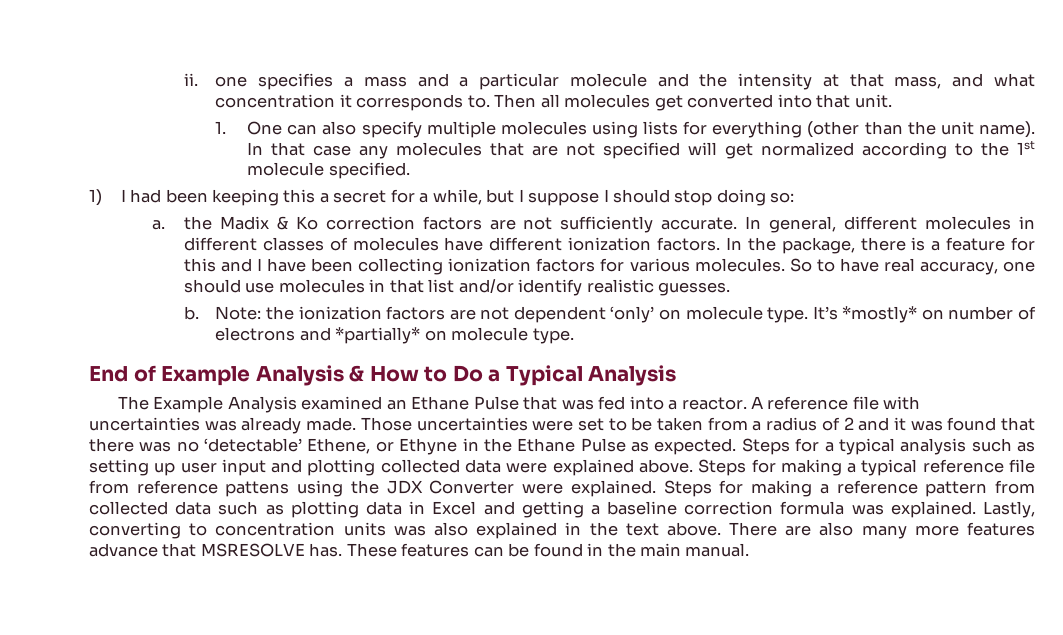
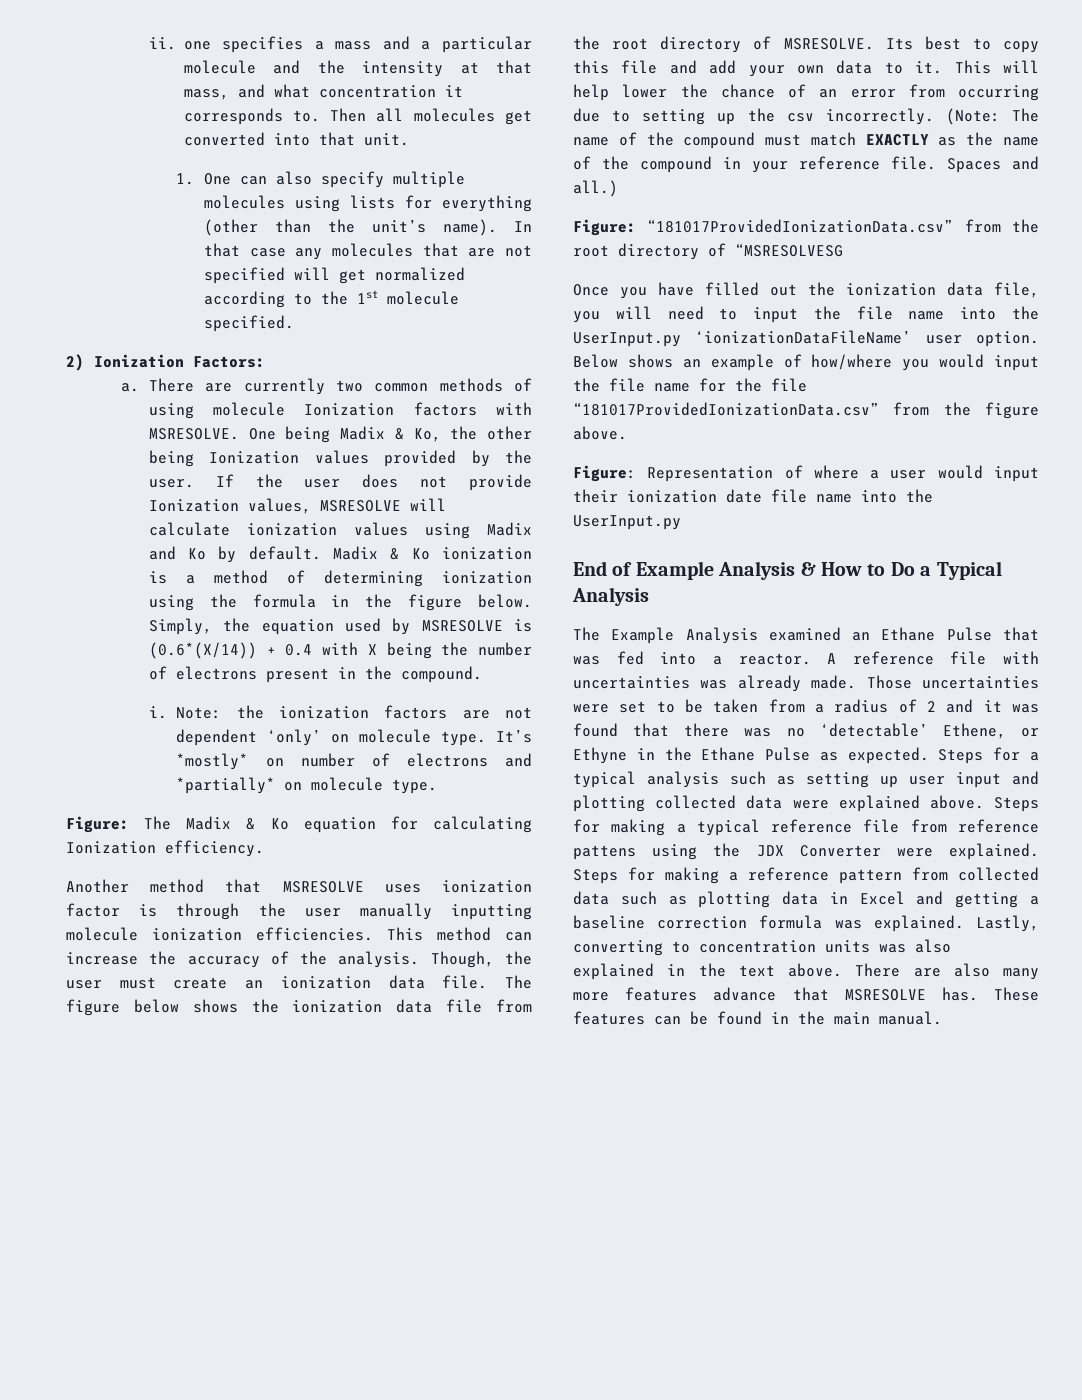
[940,121,974,135] unit -> [372,219,427,233] unit’s
[89,189,795,206] [152,216,1035,233] [183,237,1035,254] [183,258,1036,275] [183,279,730,296] [183,306,199,320] 1) I had been keeping this a secret for a while, but I suppose I should stop doing so: // a. the Madix & Ko correction factors are not sufficiently accurate. In general, different molecules in different classes of molecules have different ionization factors. In the package, there is a feature for this and I have been collecting ionization factors for various molecules. So to have real accuracy, one should use molecules in that list and/or identify realistic guesses. // b. -> [66,354,265,371] [121,378,532,395] [148,402,532,419] [148,426,532,443] [148,450,532,467] [148,474,532,491] [148,498,446,514] [148,522,532,539] [148,546,532,563] [148,570,532,587] [148,594,532,611] [148,618,532,635] [148,642,532,659] [148,666,482,683] [148,706,167,719] 2) Ionization Factors: // a. There are currently two common methods of using molecule Ionization factors with MSRESOLVE. One being Madix & Ko, the other being Ionization values provided by the user. If the user does not provide Ionization values, MSRESOLVE will calculate ionization values using Madix and Ko by default. Madix & Ko ionization is a method of determining ionization using the formula in the figure below. Simply, the equation used by MSRESOLVE is (0.6*(X/14)) + 0.4 with X being the number of electrons present in the compound. // i.
(574, 336) none -> [66,816,532,833] [66,840,264,857] [66,879,532,893] [66,903,532,920] [66,927,532,941] [66,951,532,968] [66,975,532,989] [66,999,532,1016] [573,36,1039,53] [573,60,1039,77] [573,84,1039,101] [573,108,1039,125] [573,132,1039,149] [573,156,1039,173] [573,180,618,197] [573,219,1039,236] [573,243,843,260] [573,282,1039,299] [573,306,1039,323] [573,330,1039,347] [573,354,1039,371] [573,378,807,392] [573,402,1039,419] [573,426,627,440] [573,465,1039,482] [573,489,933,503] [573,515,681,530] // Figure: The Madix & Ko equation for calculating Ionization efficiency. // Another method that MSRESOLVE uses ionization factor is through the user manually inputting molecule ionization efficiencies. This method can increase the accuracy of the analysis. Though, the user must create an ionization data file. The figure below shows the ionization data file from the root directory of MSRESOLVE. Its best to copy this file and add your own data to it. This will help lower the chance of an error from occurring due to setting up the csv incorrectly. (Note: The name of the compound must match EXACTLY as the name of the compound in your reference file. Spaces and all.) // Figure: “181017ProvidedIonizationData.csv” from the root directory of “MSRESOLVESG // Once you have filled out the ionization data file, you will need to input the file name into the UserInput.py ‘ionizationDataFileName’ user option. Below shows an example of how/where you would input the file name for the file “181017ProvidedIonizationData.csv” from the figure above. // Figure: Representation of where a user would input their ionization date file name into the UserInput.py

